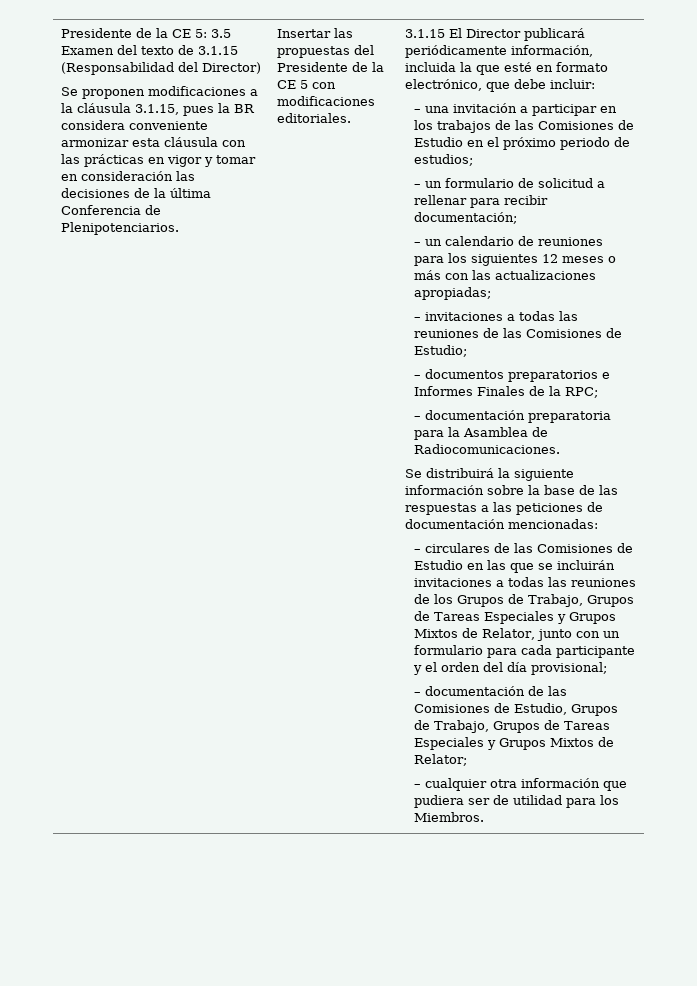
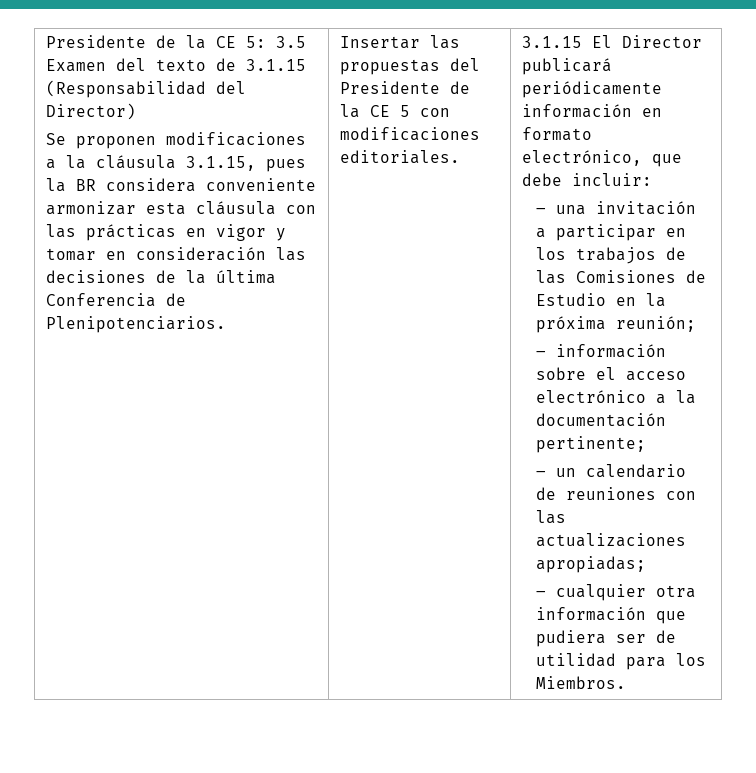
[511,45,594,57] [405,62,533,75] información, incluida la que esté -> [521,104,632,118] información
[486,137,630,150] [413,154,473,166] [413,178,605,188] [413,195,548,208] [413,212,517,224] el próximo periodo de estudios; // – un formulario de solicitud a rellenar para recibir documentación; -> [646,293,667,307] [536,316,697,333] [536,344,667,358] [536,367,687,381] [536,390,697,404] [536,413,667,427] [536,436,647,453] la próxima reunión; // – información sobre el acceso electrónico a la documentación pertinente;
[413,253,616,266] [413,270,596,280] [413,287,491,300] [413,311,578,321] [413,328,622,338] [413,345,467,357] [413,369,610,382] [413,386,598,398] [413,410,611,423] [413,427,548,440] [413,444,560,454] [405,468,575,481] [405,485,619,495] [405,502,604,515] [405,519,599,529] [413,543,633,553] [413,560,615,573] [413,577,636,587] [413,594,634,607] [413,611,616,624] [413,628,620,641] [413,645,635,658] [412,662,607,675] [413,686,567,696] [413,703,618,716] [413,720,610,733] [413,737,614,750] [413,754,467,766] para los siguientes 12 meses o más con las actualizaciones apropiadas; // – invitaciones a todas las reuniones de las Comisiones de Estudio; // – documentos preparatorios e Informes Finales de la RPC; // – documentación preparatoria para la Asamblea de Radiocomunicaciones. // Se distribuirá la siguiente información sobre la base de las respuestas a las peticiones de documentación mencionadas: // – circulares de las Comisiones de Estudio en las que se incluirán invitaciones a todas las reuniones de los Grupos de Trabajo, Grupos de Tareas Especiales y Grupos Mixtos de Relator, junto con un formulario para cada participante y el orden del día provisional; // – documentación de las Comisiones de Estudio, Grupos de Trabajo, Grupos de Tareas Especiales y Grupos Mixtos de Relator; -> [666,491,697,500] [536,510,567,524] [536,533,687,547] [536,556,647,573] con las actualizaciones apropiadas;

